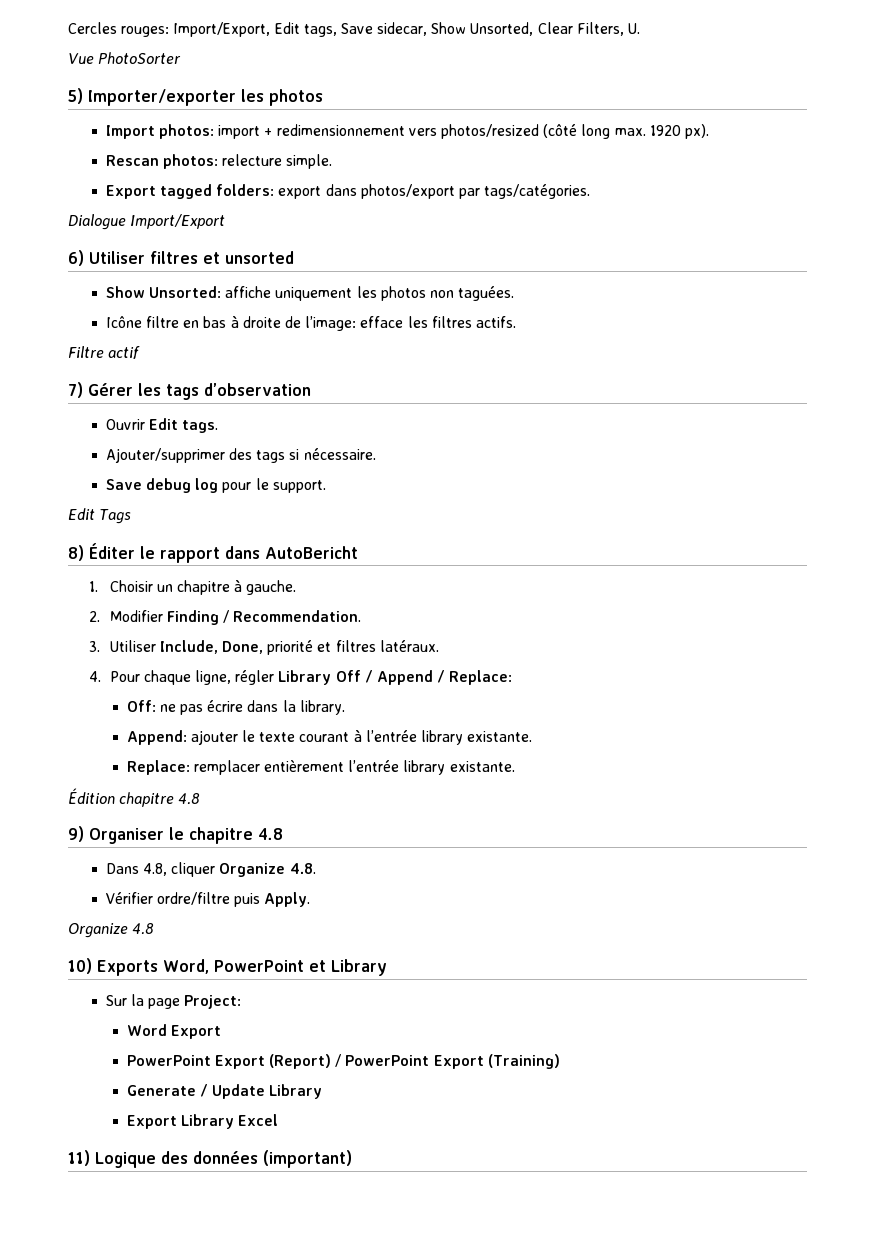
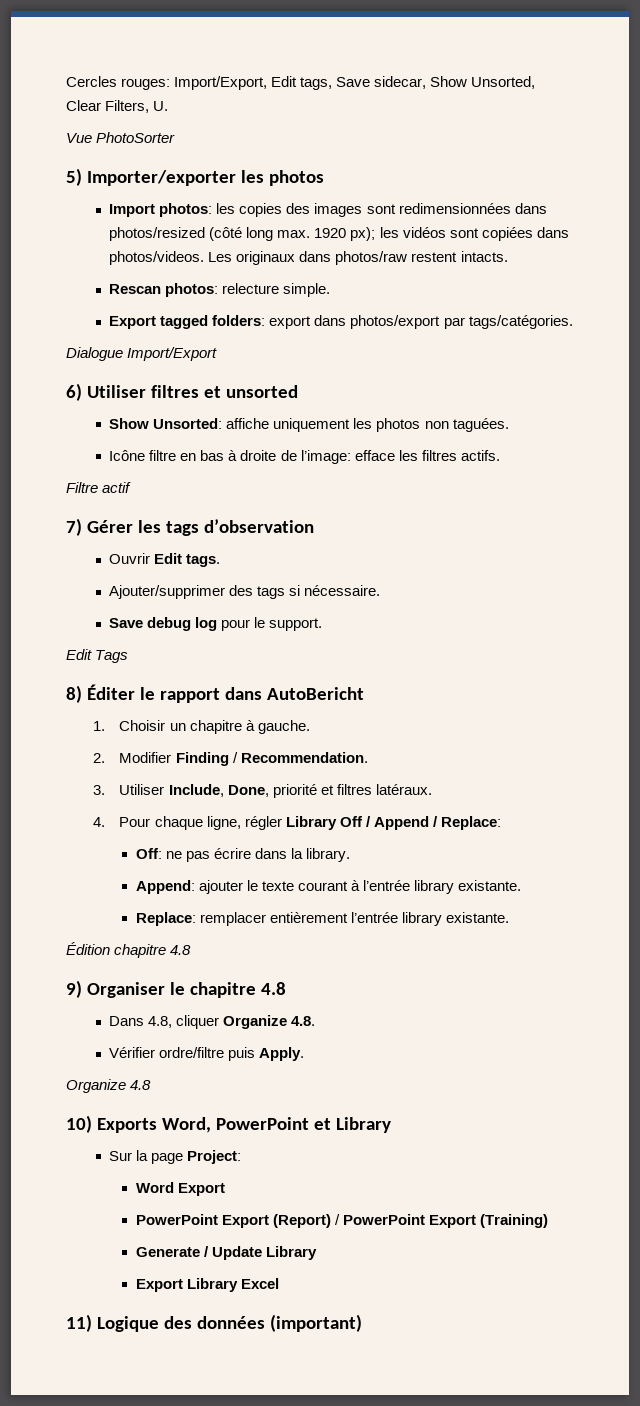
[218,124,437,139] import + redimensionnement vers -> [216,203,547,217] les copies des images sont redimensionnées dans
[684,124,709,139] px). -> [350,227,569,241] [109,251,508,265] px); les vidéos sont copiées dans photos/videos. Les originaux dans photos/raw restent intacts.

